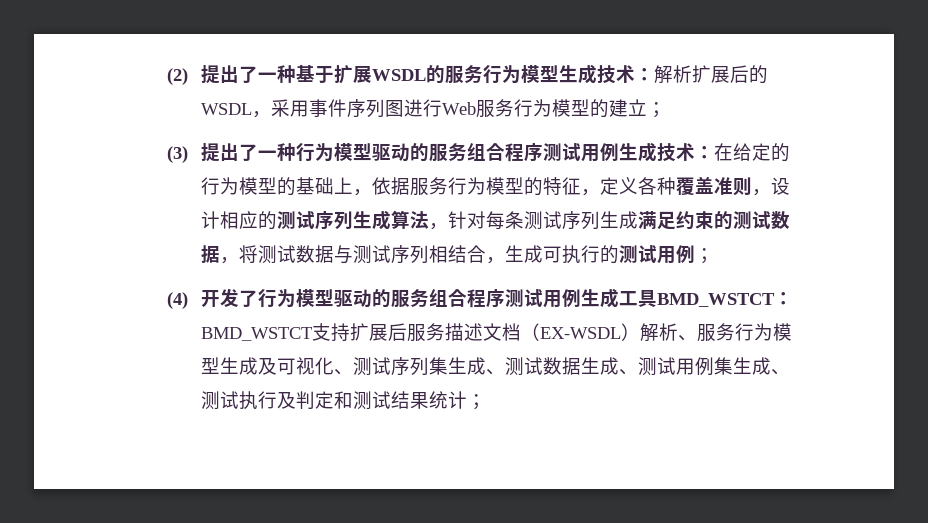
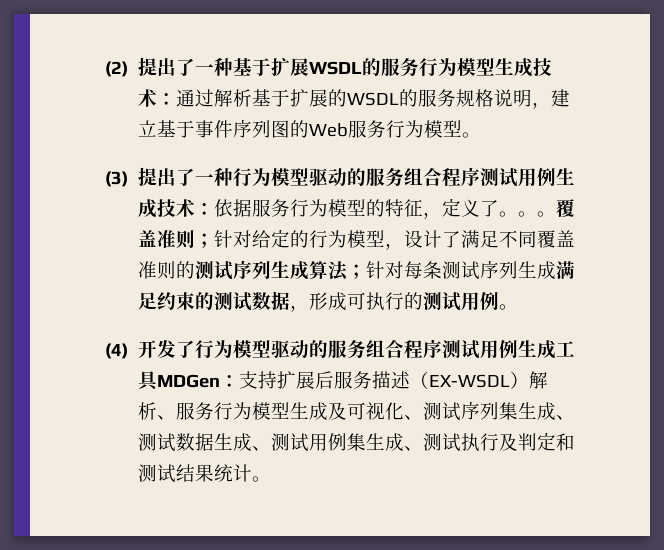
[654,65,769,84] [201,99,310,118] 解析扩展后的WSDL，采用 -> [175,89,570,109] [137,120,195,138] 通过解析基于扩展的WSDL的服务规格说明，建立基于
[404,99,443,117] 进行 -> [289,120,309,138] 的
[590,99,667,118] 的建立； -> [461,132,481,138] 。
[714,143,791,162] [201,177,373,196] 在给定的行为模型的基础上， -> (214, 209) none
[638,176,791,196] [201,211,259,229] 各种覆盖准则，设计相应 -> [479,199,575,217] [137,229,575,250] [137,261,176,279] 了。。。覆盖准则；针对给定的行为模型，设计了满足不同覆盖准则
[429,223,449,230] ， -> [346,264,366,279] ；
[239,245,525,264] 将测试数据与测试序列相结合，生 -> [308,292,328,310] 形
[695,248,715,264] ； -> [498,304,518,310] 。
[657,292,794,307] [201,327,313,341] BMD_WSTCT：BMD_WSTCT -> [156,374,239,388] MDGen：
[483,323,522,341] 文档 -> (410, 380) none
[467,394,487,410] ； -> [251,476,271,482] 。

